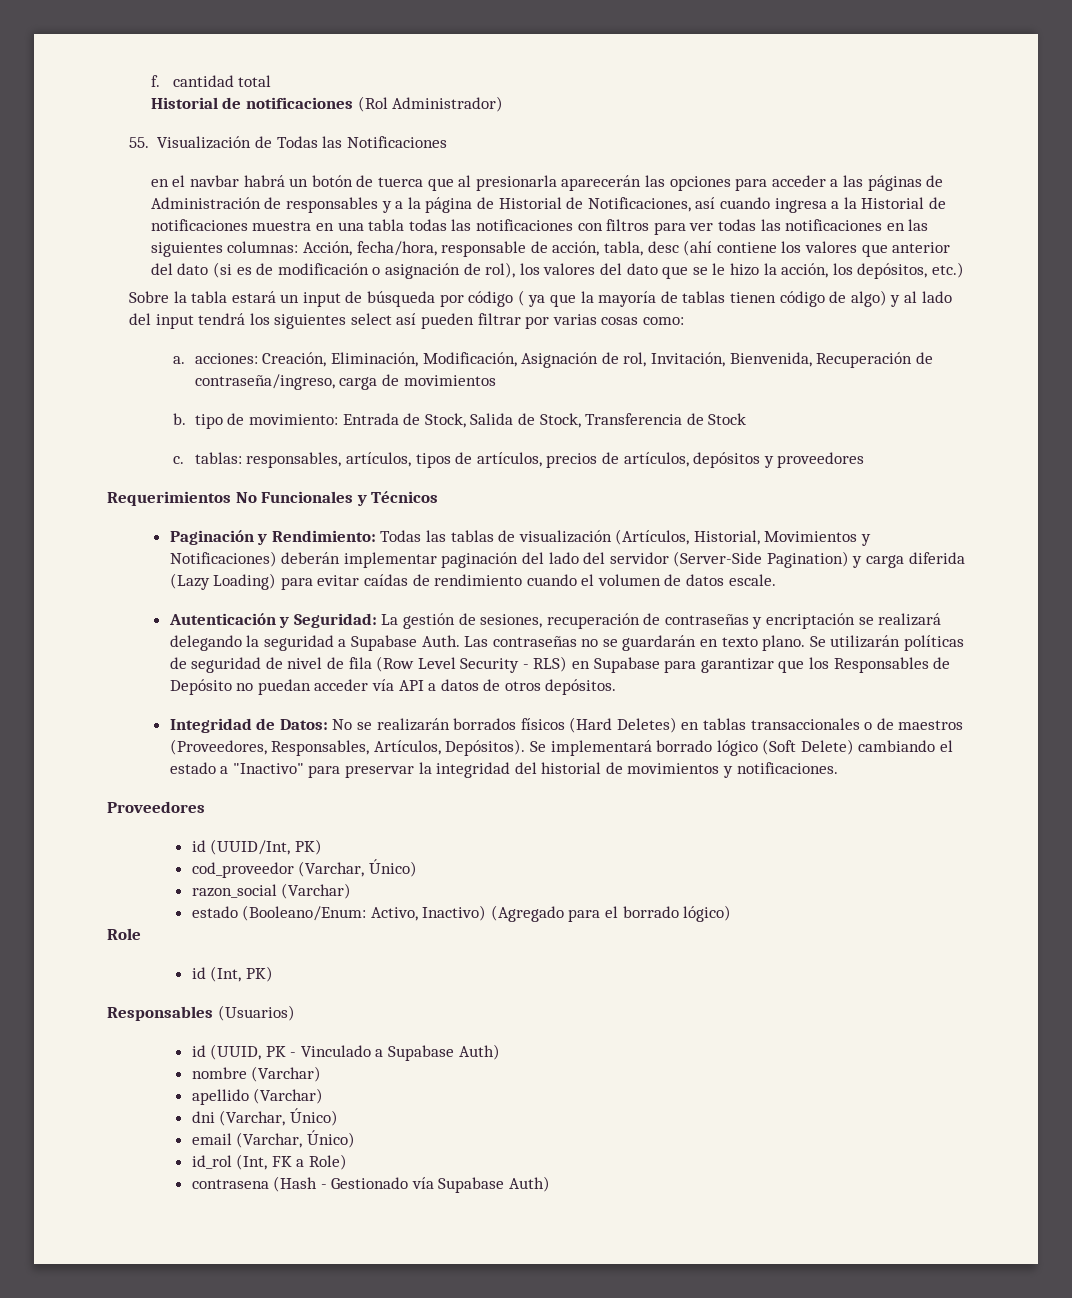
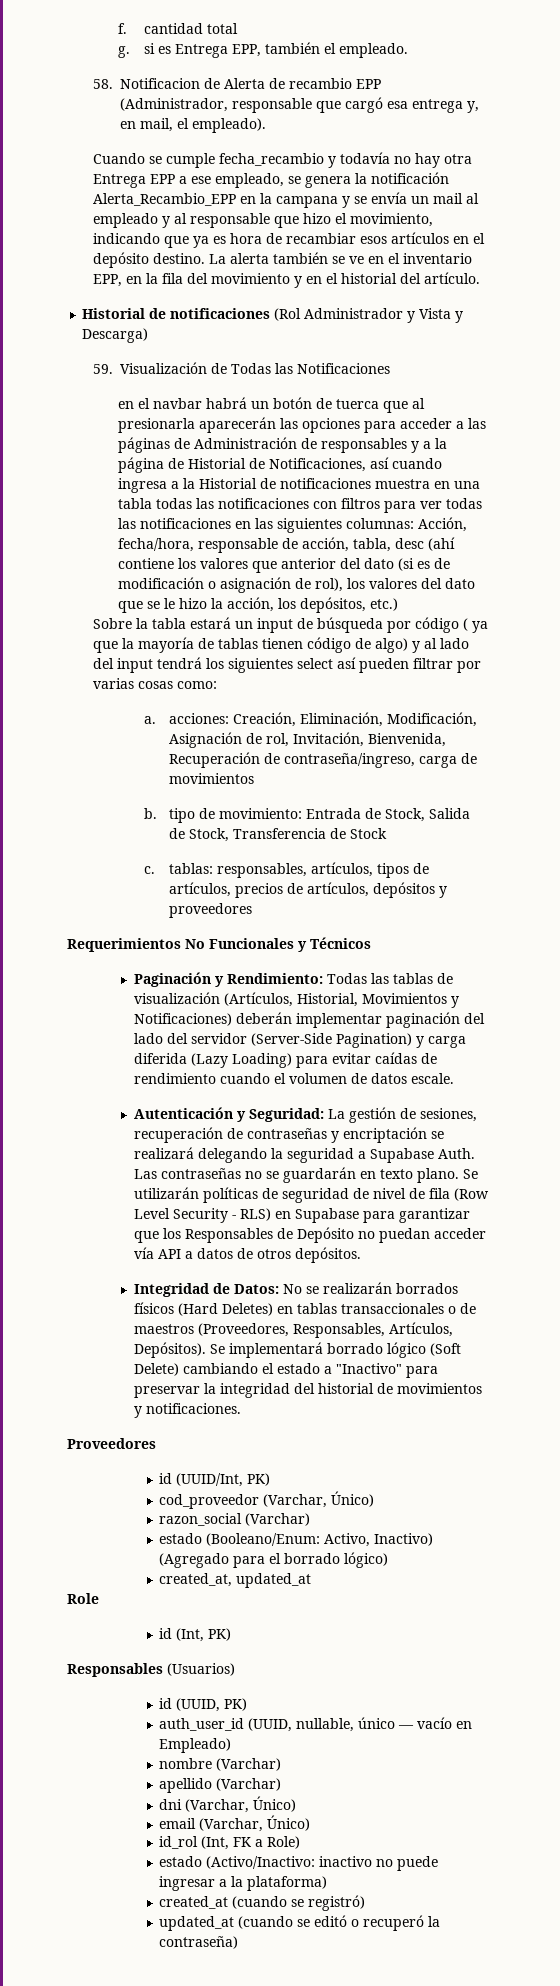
[150,96,504,112] [128,137,149,148] Historial de notificaciones (Rol Administrador) // 55. -> [118,42,408,58] [92,78,381,89] [119,97,479,113] [119,118,266,133] [92,152,472,168] [92,172,449,188] [92,192,479,208] [92,213,433,228] [92,232,485,248] [92,252,472,268] [92,272,480,288] [82,308,464,323] [82,328,149,343] [92,364,113,374] g. si es Entrega EPP, también el empleado. // 58. Notificacion de Alerta de recambio EPP (Administrador, responsable que cargó esa entrega y, en mail, el empleado). // Cuando se cumple fecha_recambio y todavía no hay otra Entrega EPP a ese empleado, se genera la notificación Alerta_Recambio_EPP en la campana y se envía un mail al empleado y al responsable que hizo el movimiento, indicando que ya es hora de recambiar esos artículos en el depósito destino. La alerta también se ve en el inventario EPP, en la fila del movimiento y en el historial del artículo. // Historial de notificaciones (Rol Administrador y Vista y Descarga) // 59.
(732, 913) none -> [159,1573,312,1588] // created_at, updated_at
[265,1044,500,1061] PK - Vinculado a Supabase Auth) -> [224,1698,248,1711] [159,1717,473,1732] [159,1738,232,1753] PK) // auth_user_id (UUID, nullable, único — vacío en Empleado)
[191,1176,551,1193] contrasena (Hash - Gestionado vía Supabase Auth) -> [159,1856,439,1871] [159,1876,328,1891] [159,1895,366,1911] [159,1915,441,1931] [159,1936,239,1949] estado (Activo/Inactivo: inactivo no puede ingresar a la plataforma) // created_at (cuando se registró) // updated_at (cuando se editó o recuperó la contraseña)

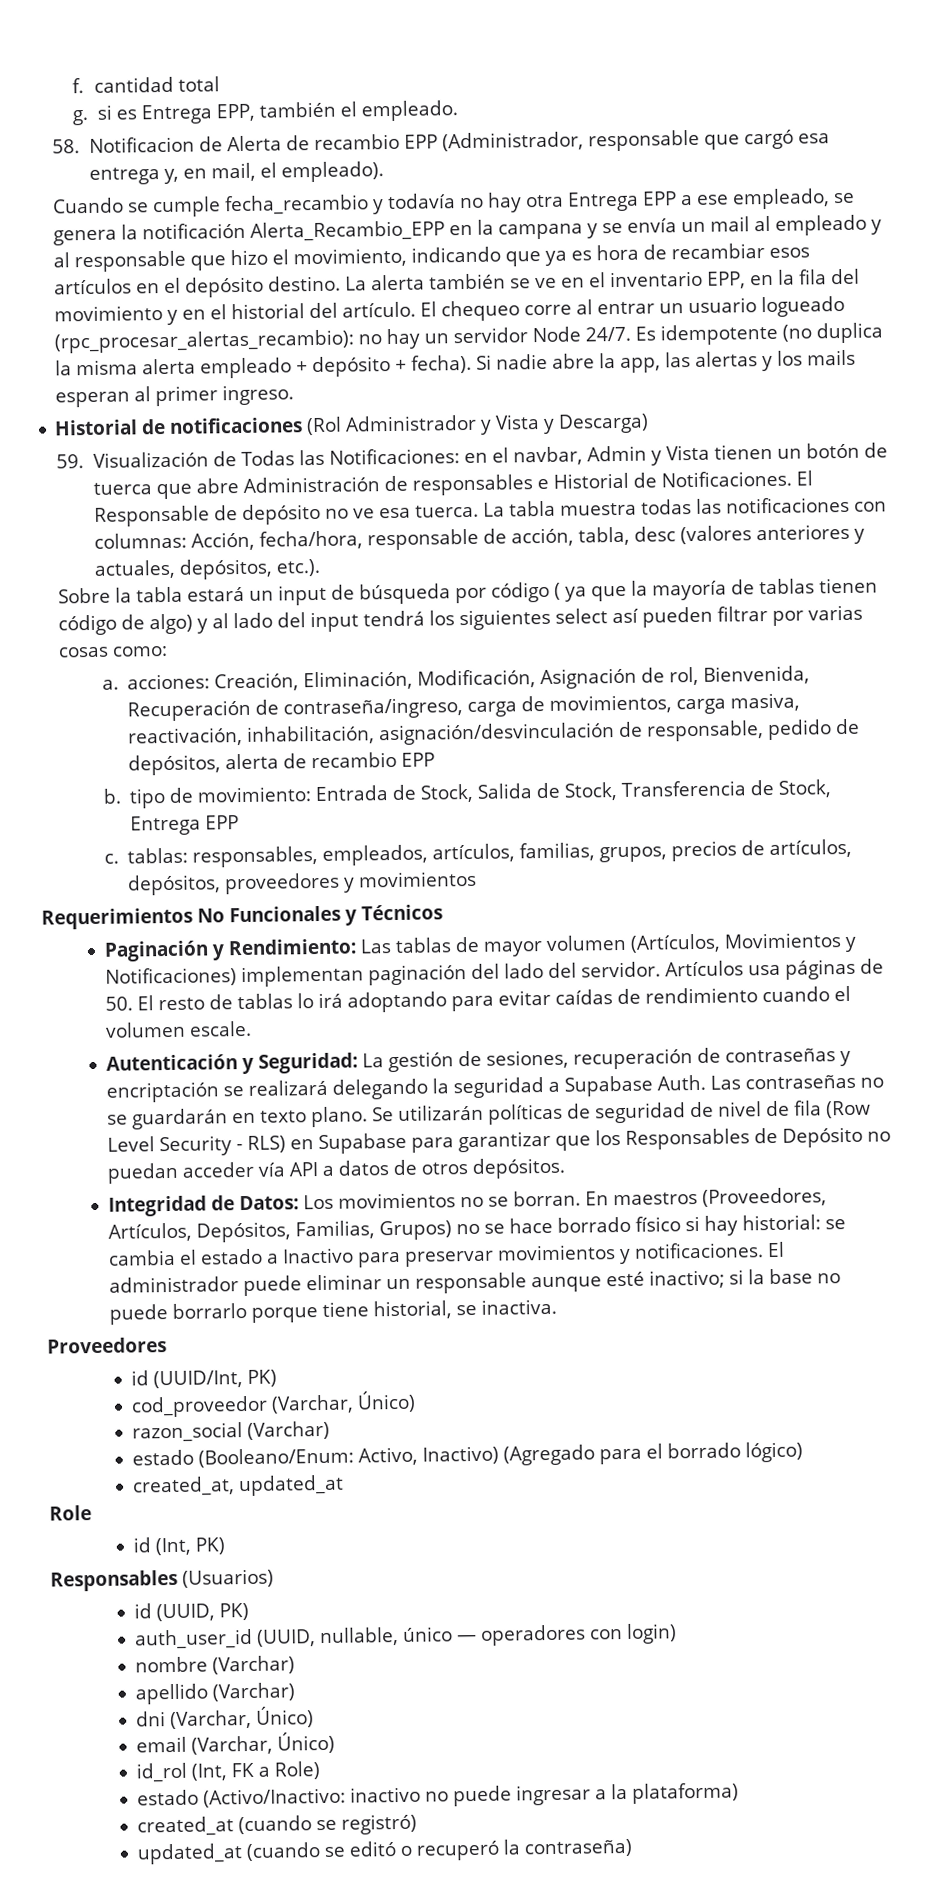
(480, 278) none -> [420,295,846,322] [54,322,884,354] [55,349,857,379] [55,384,295,408] El chequeo corre al entrar un usuario logueado (rpc_procesar_alertas_recambio): no hay un servidor Node 24/7. Es idempotente (no duplica la misma alerta empleado + depósito + fecha). Si nadie abre la app, las alertas y los mails esperan al primer ingreso.
[296,363,390,374] [118,397,248,409] Notificaciones // en el navbar habrá -> [329,443,774,466] Notificaciones: en el navbar, Admin y Vista tienen
[412,398,426,409] [118,417,487,433] [118,437,448,453] [118,457,443,473] [118,478,481,493] [118,498,483,513] [118,518,343,533] al presionarla aparecerán las opciones para acceder a las páginas de Administración de responsables y a la página de Historial de Notificaciones, así cuando ingresa a la Historial de notificaciones muestra en una tabla todas las notificaciones con filtros para ver todas las notificaciones en las siguientes -> [195,470,813,496] [93,496,887,527] abre Administración de responsables e Historial de Notificaciones. El Responsable de depósito no ve esa tuerca. La tabla muestra todas las notificaciones con
[428,537,456,551] [118,558,451,573] [118,577,476,593] [118,597,399,613] (ahí contiene los valores que anterior del dato (si es de modificación o asignación de rol), los valores del dato que se le hizo la acción, los depósitos, etc.) -> [679,523,865,545] [93,558,321,580] (valores anteriores y actuales, depósitos, etc.).
[293,732,365,747] Invitación, -> (699, 676) none
[169,773,255,784] movimientos -> [548,692,800,715] [127,718,860,747] [127,751,435,776] movimientos, carga masiva, reactivación, inhabilitación, asignación/desvinculación de responsable, pedido de depósitos, alerta de recambio EPP
[350,828,388,839] Stock -> [777,779,831,798] [129,815,239,836] Stock, Entrega EPP
[311,862,430,878] [169,882,448,898] [169,903,253,918] artículos, tipos de artículos, precios de artículos, depósitos y proveedores -> [321,838,852,866] [126,870,477,896] empleados, artículos, familias, grupos, precios de artículos, depósitos, proveedores y movimientos
[326,973,453,984] [133,992,358,1007] Todas las tablas de visualización (Artículos, Historial, -> [359,933,721,957] Las tablas de mayor volumen (Artículos,
[235,1012,382,1028] deberán implementar -> [240,965,364,988] implementan
[190,1033,466,1048] [133,1053,292,1068] servidor (Server-Side Pagination) y carga diferida (Lazy Loading) -> [580,958,884,980] [104,991,447,1013] servidor. Artículos usa páginas de 50. El resto de tablas lo irá adoptando
[350,1073,407,1084] de datos -> (186, 1029) none
[282,1282,458,1294] [133,1302,476,1316] [133,1322,453,1338] [133,1342,461,1358] [133,1363,258,1376] No se realizarán borrados físicos (Hard Deletes) en tablas transaccionales o de maestros (Proveedores, Responsables, Artículos, Depósitos). Se implementará borrado lógico (Soft Delete) cambiando -> [302,1187,827,1210] [107,1214,846,1243] [107,1249,176,1266] Los movimientos no se borran. En maestros (Proveedores, Artículos, Depósitos, Familias, Grupos) no se hace borrado físico si hay historial: se cambia
[335,1363,402,1374] "Inactivo" -> [281,1247,354,1264] Inactivo
[203,1383,482,1398] [133,1403,241,1418] la integridad del historial de movimientos y notificaciones. -> [496,1241,785,1265] [108,1268,841,1297] [108,1298,557,1325] movimientos y notificaciones. El administrador puede eliminar un responsable aunque esté inactivo; si la base no puede borrarlo porque tiene historial, se inactiva.
[417,1717,473,1729] [159,1738,232,1753] vacío en Empleado) -> [480,1623,678,1646] operadores con login)

